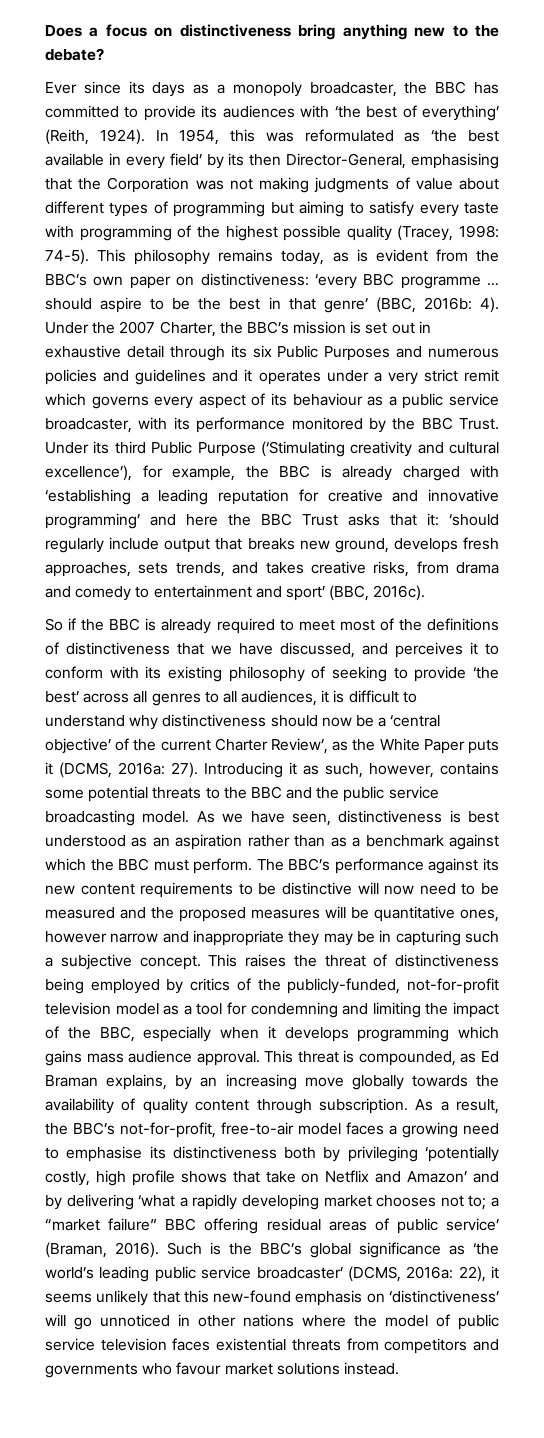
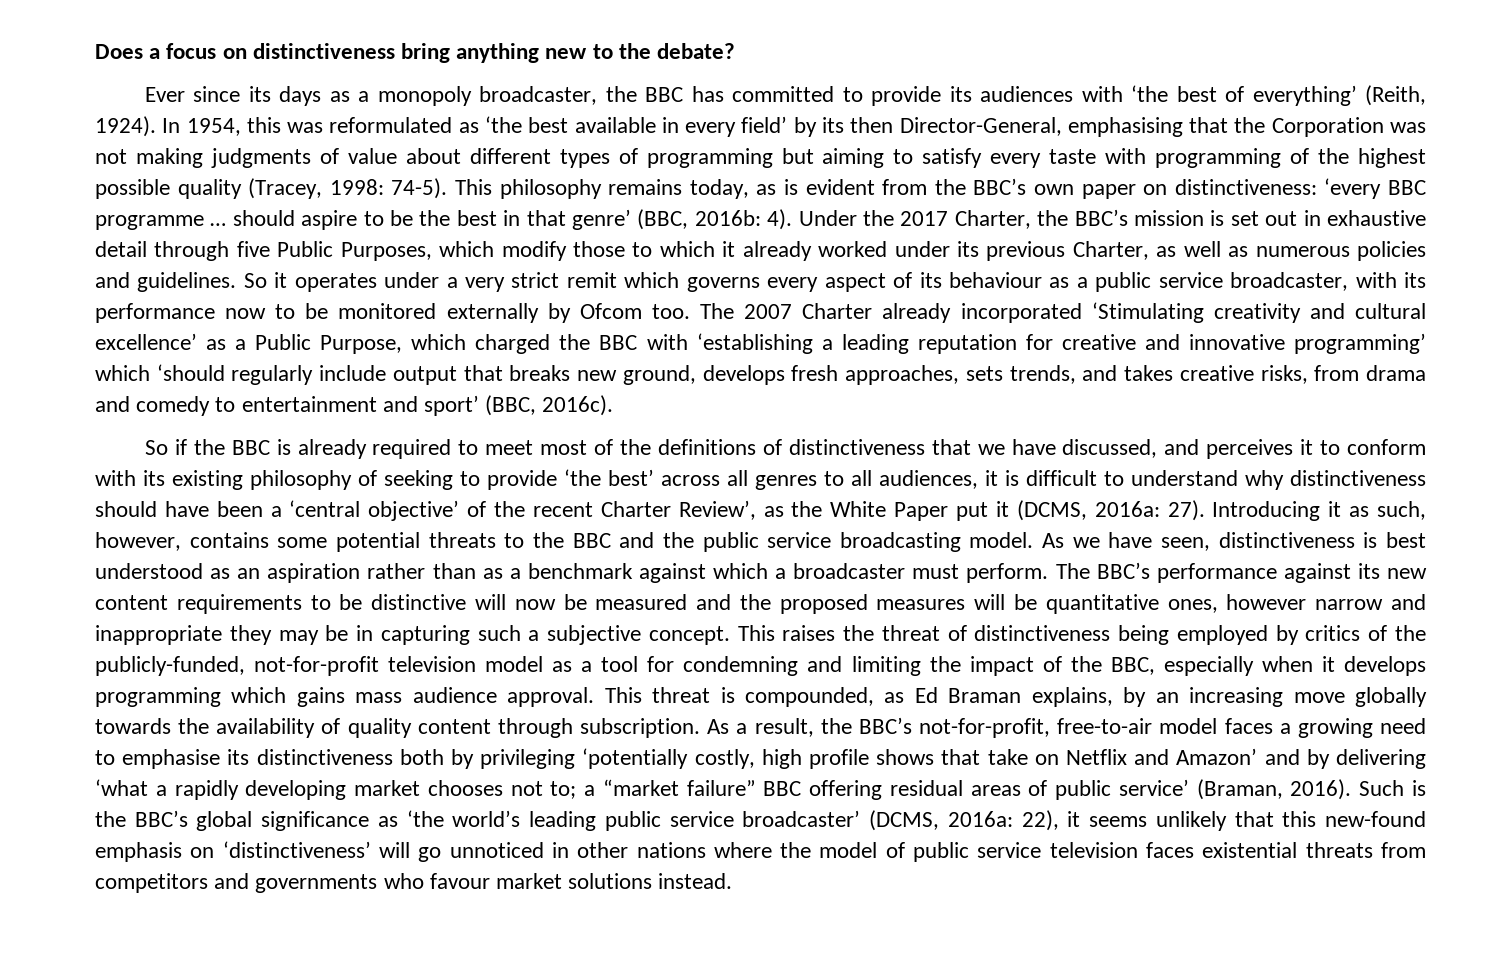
[119,321,156,334] 2007 -> [900,211,949,226] 2017
[230,345,423,361] its six Public Purposes and -> [236,241,1249,261] five Public Purposes, which modify those to which it already worked under its previous Charter, as well as
[135,369,239,385] guidelines and -> [137,272,267,292] guidelines. So
[291,417,499,433] [45,441,499,457] [45,465,460,481] monitored by the BBC Trust. Under its third Public Purpose (‘Stimulating creativity and cultural excellence’), for example, the BBC is already charged -> [225,302,1426,323] [95,333,638,354] now to be monitored externally by Ofcom too. The 2007 Charter already incorporated ‘Stimulating creativity and cultural excellence’ as a Public Purpose, which charged the BBC
[150,513,439,526] and here the BBC Trust asks that it: -> [95,365,150,381] which
[321,715,374,727] now be -> [164,501,263,517] have been
[160,739,211,751] current -> [532,502,593,517] recent
[467,739,499,754] puts -> [956,502,989,521] put
[90,858,150,871] the BBC -> [775,563,906,579] a broadcaster
[419,883,476,895] need to -> (556, 604) none

